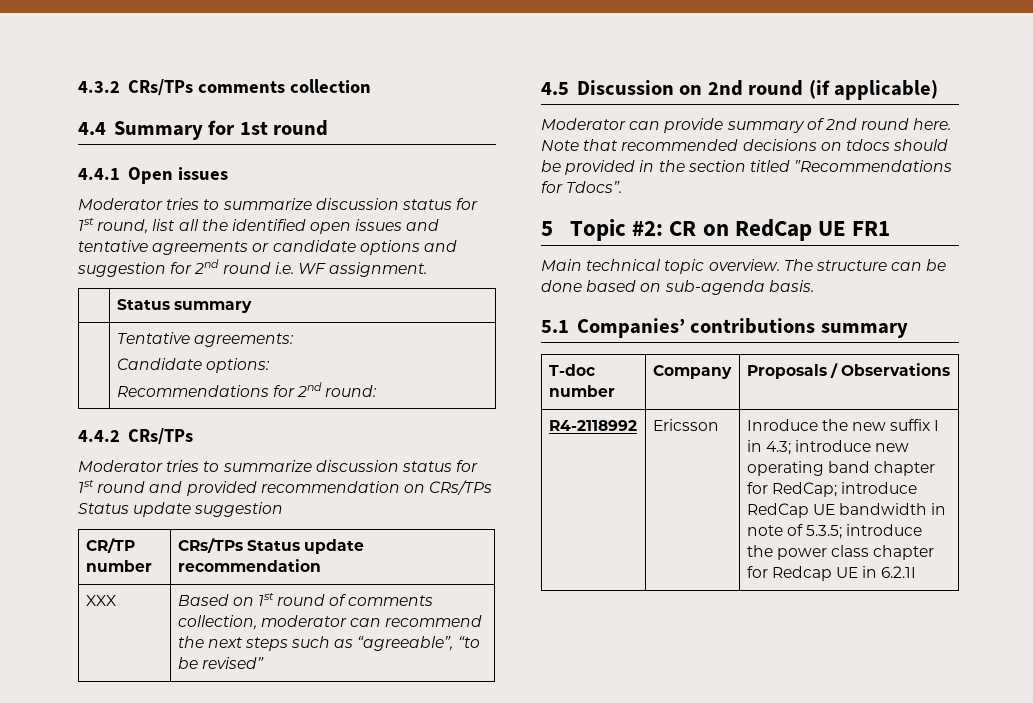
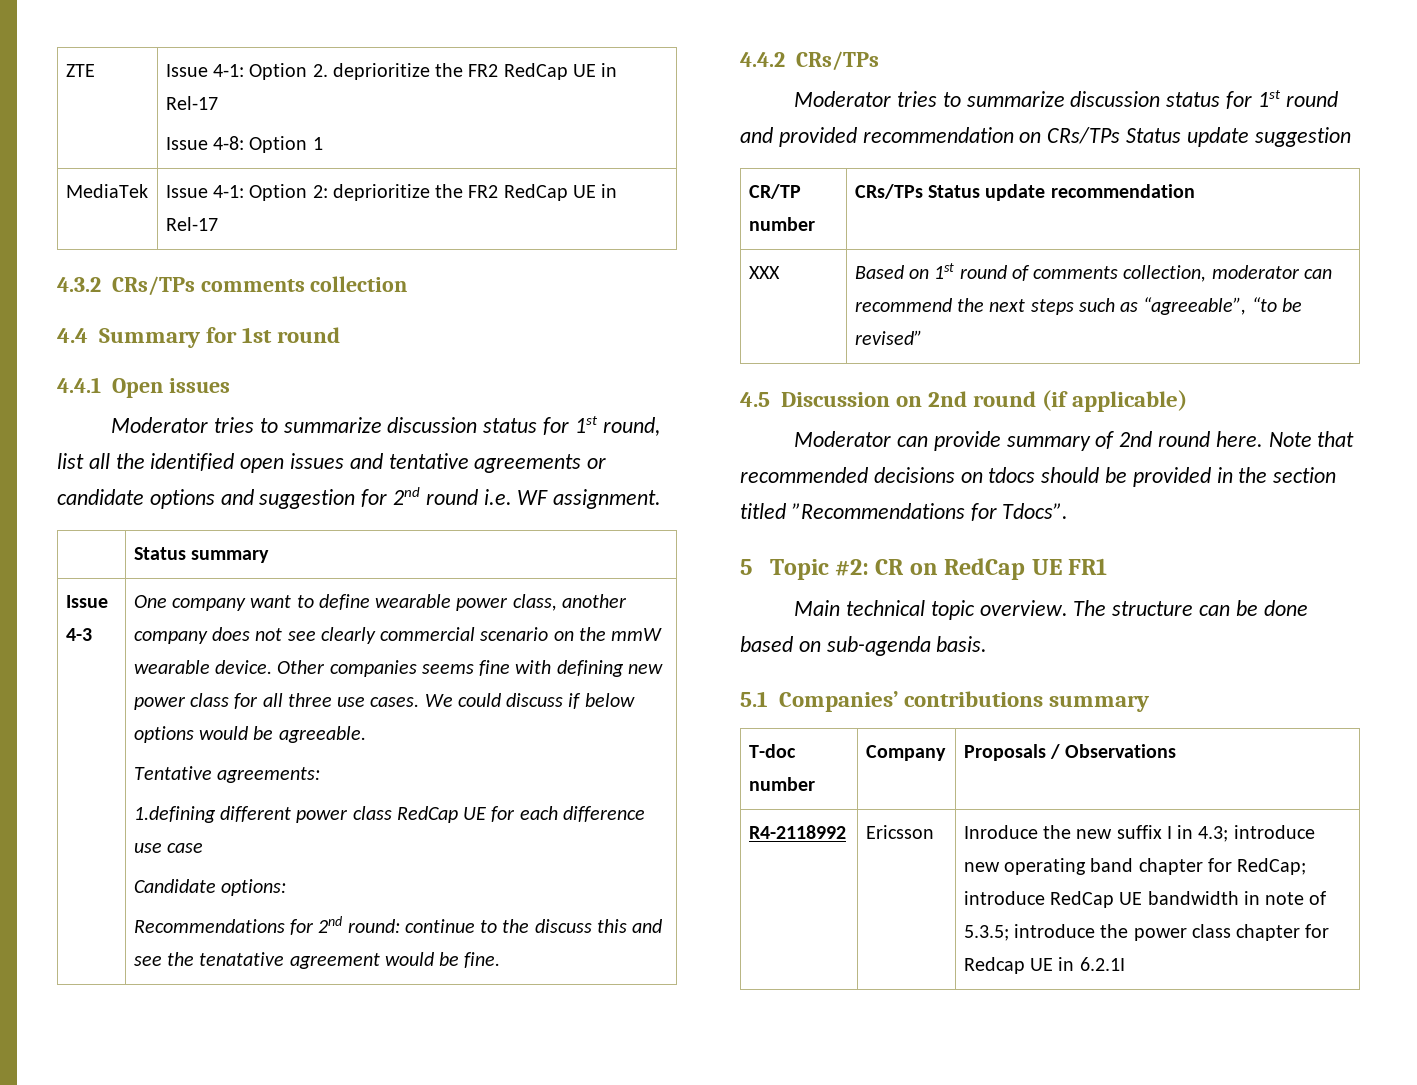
(78, 87) none -> [65,64,95,77] [165,63,618,80] [165,96,218,110] [165,136,323,153] [65,184,148,198] [165,184,618,201] [165,217,218,231] ZTE | Issue 4-1: Option 2. deprioritize the FR2 RedCap UE in Rel-17 // Issue 4-8: Option 1 // MediaTek | Issue 4-1: Option 2: deprioritize the FR2 RedCap UE in Rel-17 //
[116,332,294,347] | Tentative agreements: -> [65,595,108,608] [65,628,92,641] [133,594,627,611] [133,627,663,644] [133,660,663,677] [133,693,635,710] [133,726,366,743] [133,766,320,783] [133,806,645,823] [133,843,203,853] Issue 4-3 | One company want to define wearable power class, another company does not see clearly commercial scenario on the mmW wearable device. Other companies seems fine with defining new power class for all three use cases. We could discuss if below options would be agreeable. // Tentative agreements: // 1.defining different power class RedCap UE for each difference use case
(378, 391) none -> [404,919,663,933] [133,952,501,969] continue to the discuss this and see the tenatative agreement would be fine.

